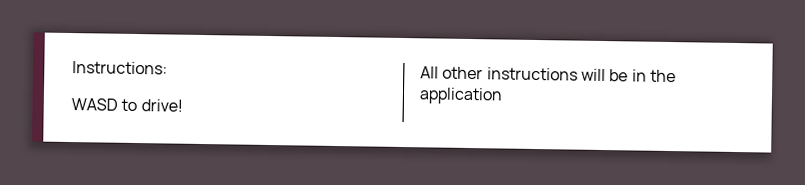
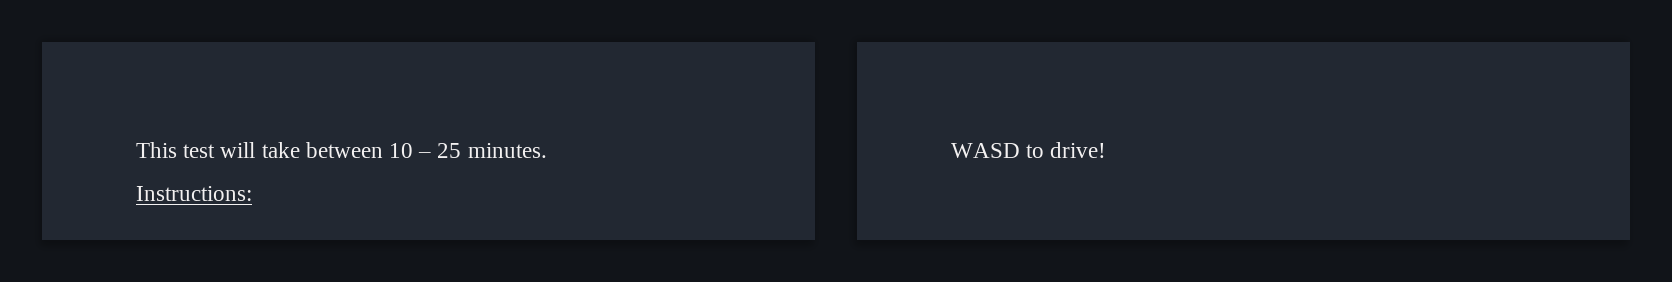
[72,61,168,75] [71,98,183,112] [420,66,676,83] [419,87,503,105] Instructions: // WASD to drive! // All other instructions will be in the application -> [136,142,547,158] [136,186,252,201] [951,142,1107,158] This test will take between 10 – 25 minutes. // Instructions: // WASD to drive!

